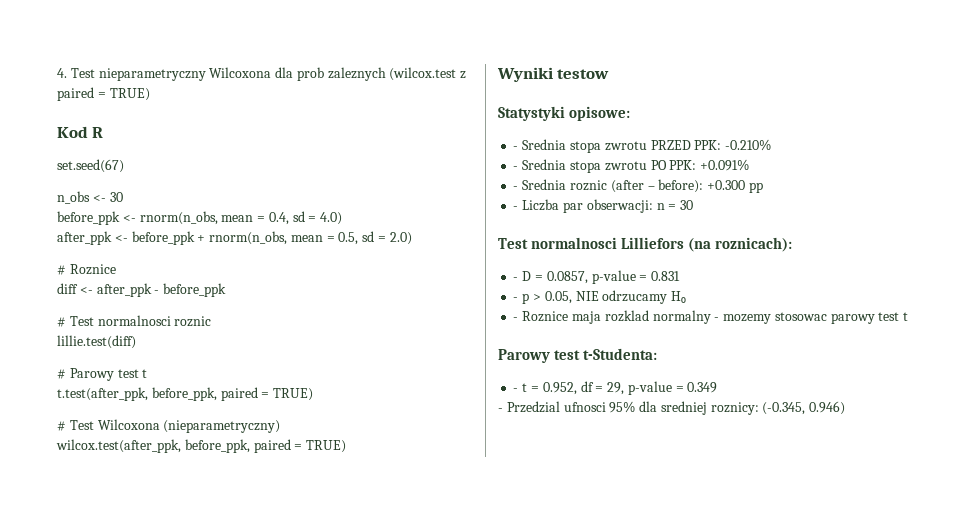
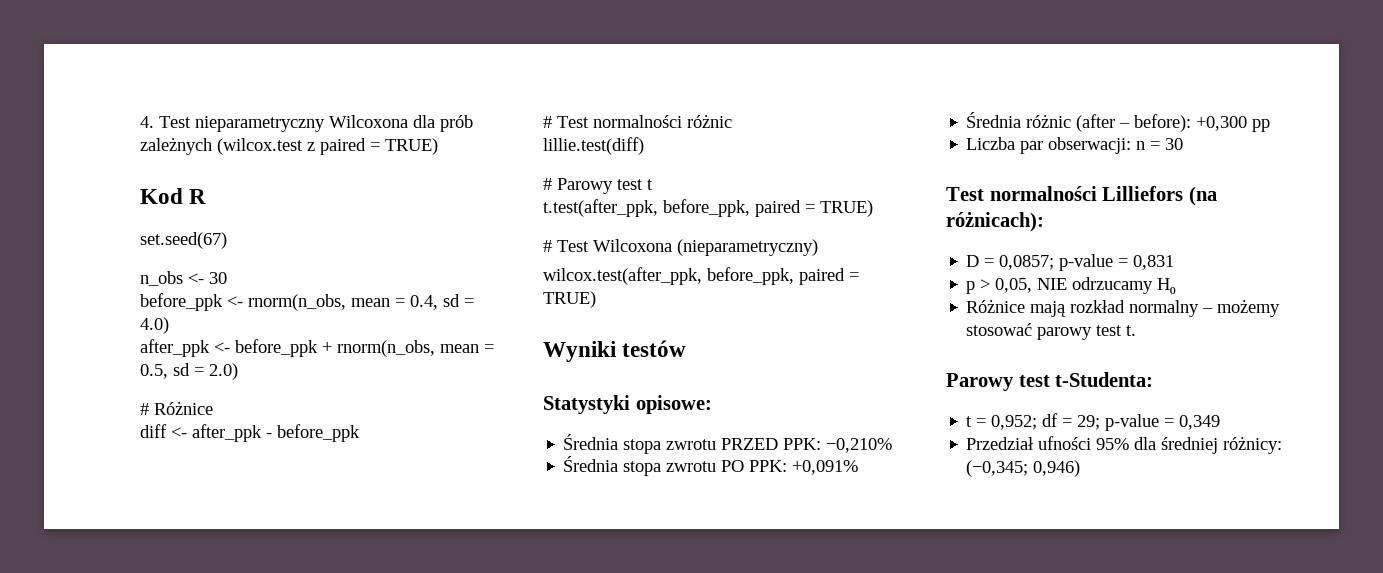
[296,67,386,81] prob zaleznych -> [440,115,473,132] [140,137,212,155] prób zależnych
[69,264,116,275] Roznice -> [154,401,213,415] Różnice
[97,315,212,327] normalnosci roznic -> [593,114,732,128] normalności różnic
[557,69,610,79] testow -> [622,340,687,357] testów
[513,139,567,150] - Srednia -> [563,434,619,450] Średnia
[725,139,772,151] [513,159,567,170] -0.210% // - Srednia -> [826,438,893,453] [563,456,619,472] −0,210% // Średnia
[700,159,750,171] [513,179,607,191] +0.091% // - Srednia roznic -> [792,460,859,475] [966,112,1072,128] +0,091% // Średnia różnic
[707,180,746,190] +0.300 -> [1196,116,1248,131] +0,300
[513,206,519,210] - -> (1271, 125) none
[531,237,618,249] normalnosci -> [989,186,1097,201] normalności
[715,237,793,252] [513,277,519,281] roznicach): // - -> [946,212,1044,232] różnicach): //
[546,270,681,284] [513,297,519,301] 0.0857, p-value = 0.831 // - -> [999,254,1175,271] 0,0857; p-value = 0,831 //
[544,291,572,304] 0.05, -> [995,278,1033,293] 0,05,
[513,310,827,324] - Roznice maja rozklad normalny - mozemy stosowac -> [966,299,1281,317] [966,323,1033,336] Różnice mają rozkład normalny – możemy stosować
[903,312,909,321] t -> [1126,325,1137,336] t.
[513,388,519,392] - -> (1154, 379) none
[542,382,577,395] 0.952, -> [991,415,1038,430] 0,952;
[607,381,718,395] [498,401,846,415] 29, p-value = 0.349 // - Przedzial ufnosci 95% dla sredniej roznicy: (-0.345, 0.946) -> [1077,414,1221,431] [966,436,1283,454] [966,460,1081,477] 29; p-value = 0,349 // Przedział ufności 95% dla średniej różnicy: (−0,345; 0,946)

